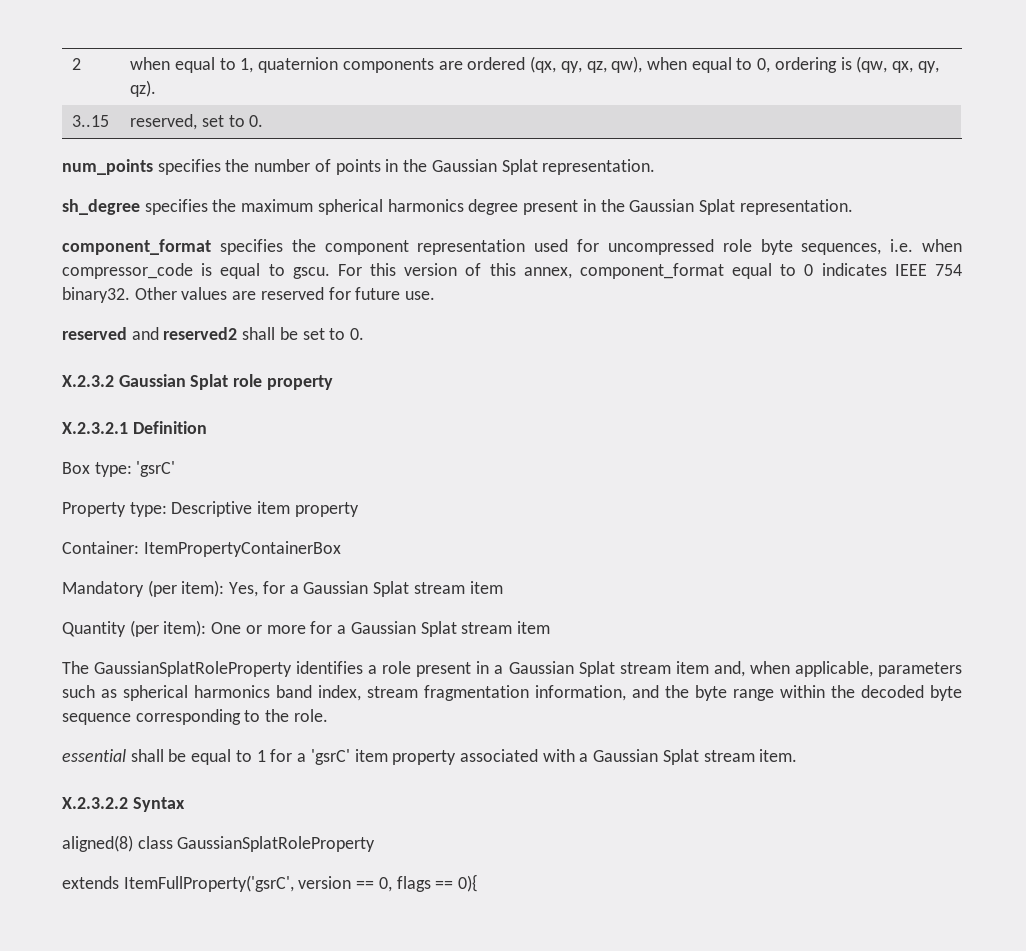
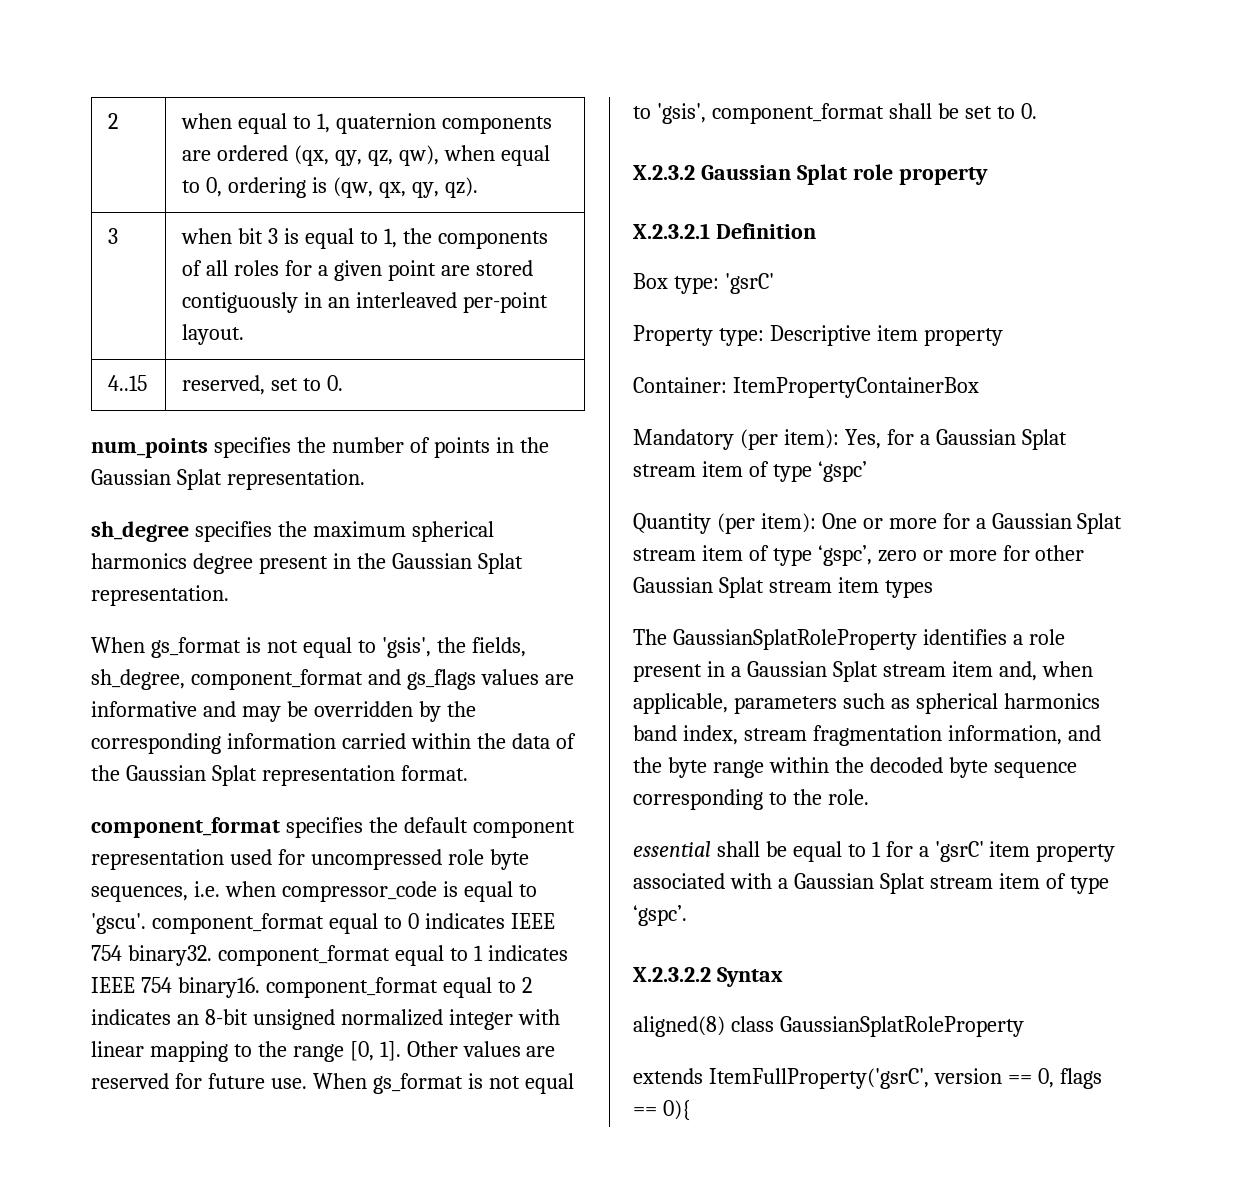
[72,115,110,127] 3..15 -> [108,228,119,244] [181,228,548,249] [182,260,533,281] [182,292,549,313] [182,324,245,345] [108,375,148,391] 3 | when bit 3 is equal to 1, the components of all roles for a given point are stored contiguously in an interleaved per-point layout. // 4..15
(853, 207) none -> [91,637,526,658] [91,669,574,690] [91,701,476,722] [91,733,576,754] [91,765,468,786] // When gs_format is not equal to 'gsis', the fields, sh_degree, component_format and gs_flags values are informative and may be overridden by the corresponding information carried within the data of the Gaussian Splat representation format.
(316, 245) none -> [403,817,468,833] default
[292,263,572,279] gscu. For this version of this annex, -> [91,913,146,934] 'gscu'.
(130, 295) none -> [217,945,568,966] [91,977,532,998] [91,1009,560,1030] [91,1041,401,1062] component_format equal to 1 indicates IEEE 754 binary16. component_format equal to 2 indicates an 8-bit unsigned normalized integer with linear mapping to the range [0, 1].
[62,327,238,340] // reserved and reserved2 -> [312,1073,574,1094] [633,103,884,124] When gs_format is not equal to 'gsis', component_format
(503, 587) none -> [748,461,867,482] of type ‘gspc’
(550, 627) none -> [748,545,1085,566] [633,577,933,598] of type ‘gspc’, zero or more for other Gaussian Splat stream item types
[759,749,798,762] item. -> [998,873,1109,894] [633,905,687,926] item of type ‘gspc’.

